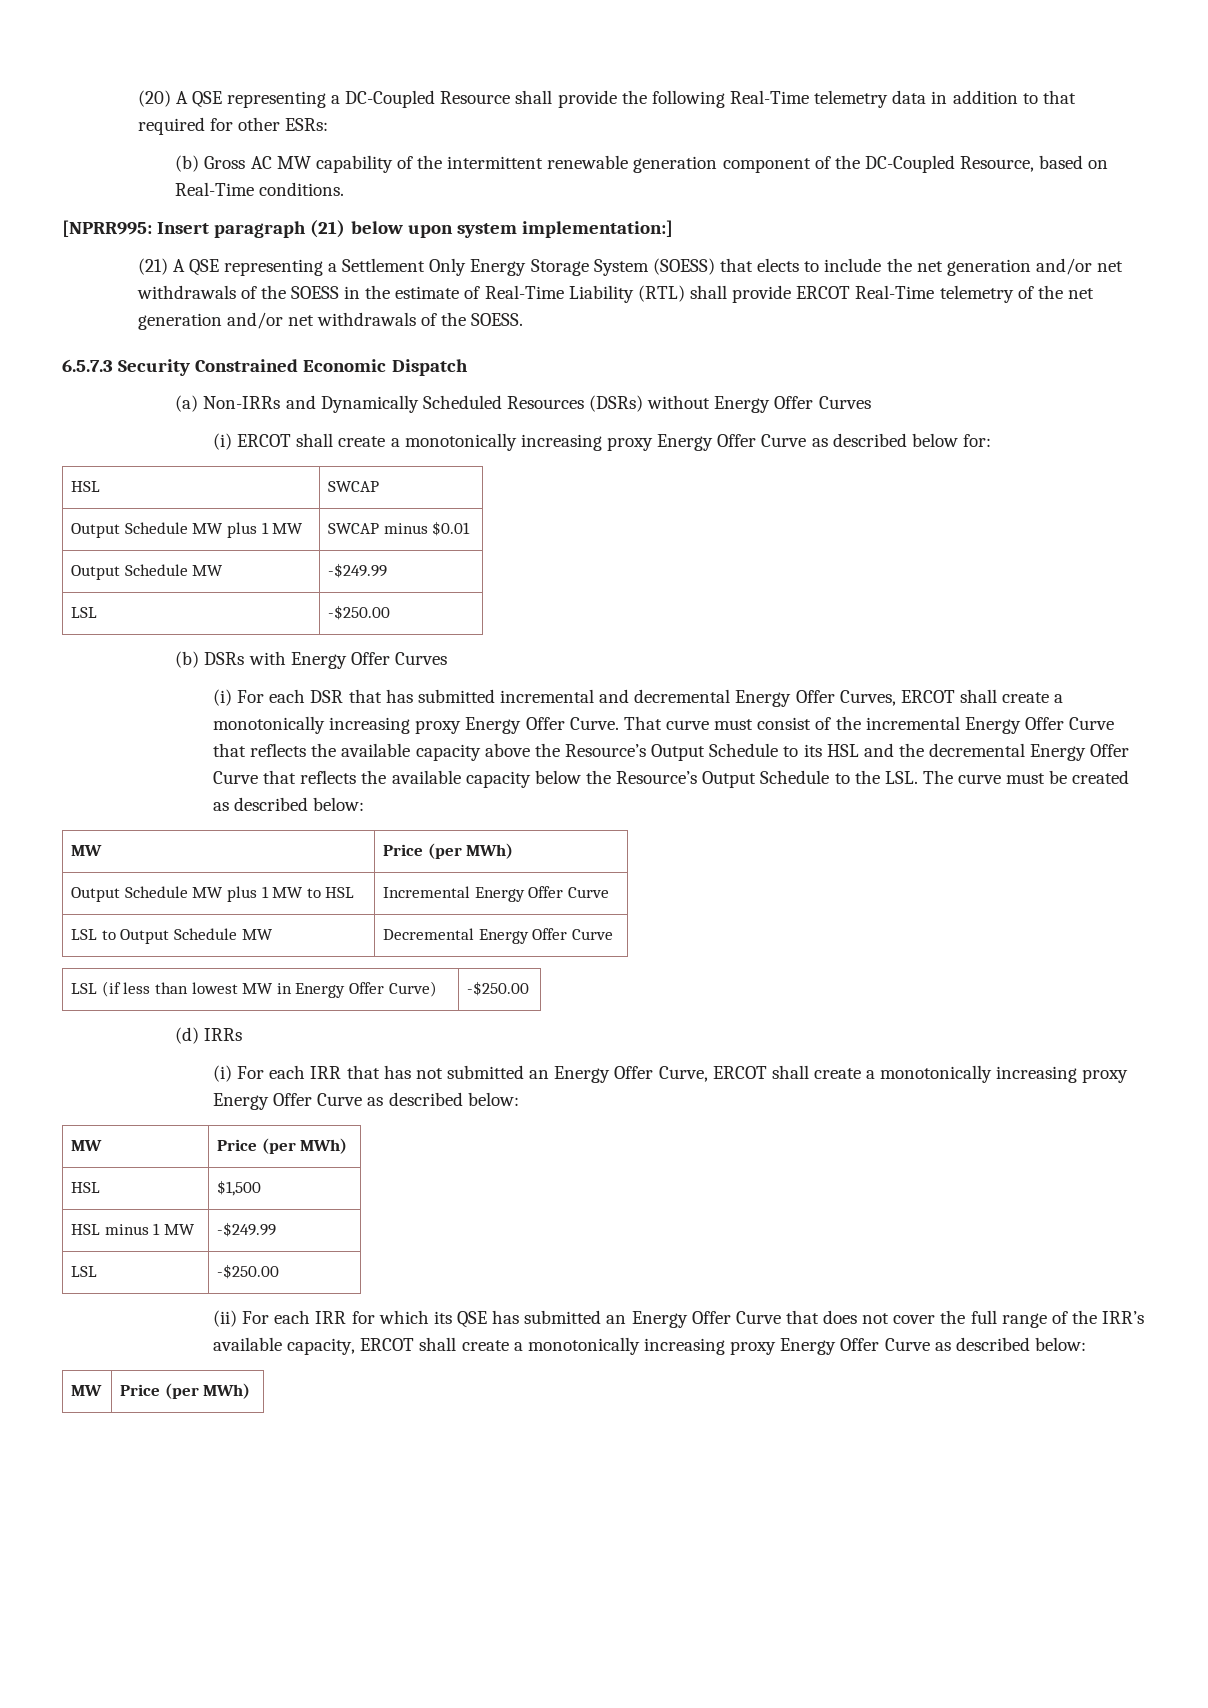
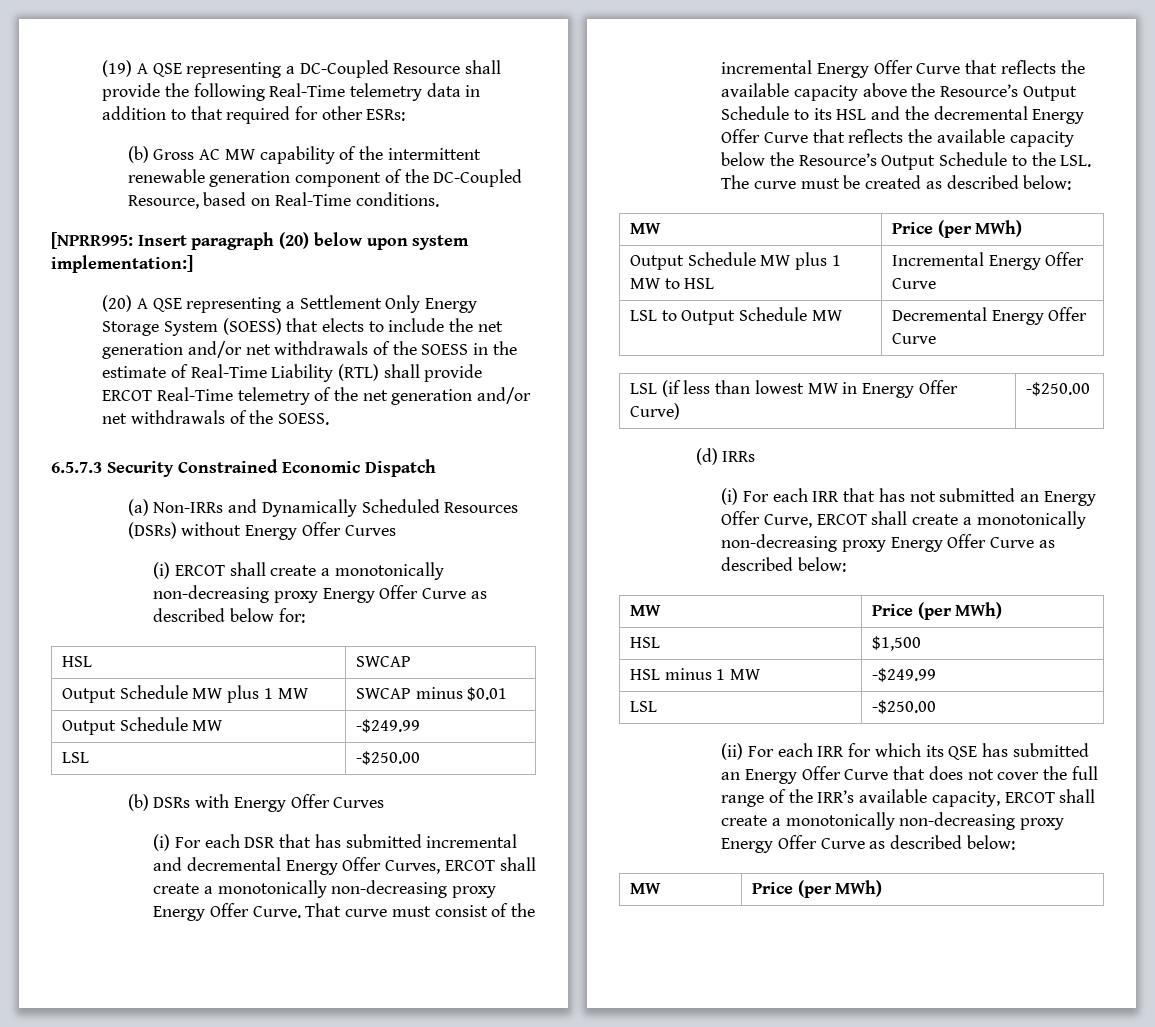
[137,90,171,107] (20) -> [102,60,133,77] (19)
[310,220,346,238] (21) -> [279,232,310,249] (20)
[137,258,168,275] (21) -> [102,295,133,312] (20)
[520,434,602,451] increasing -> [153,585,270,603] non-decreasing
[329,717,411,734] increasing -> [331,880,448,898] non-decreasing
[996,1066,1078,1083] increasing -> [721,534,838,552] non-decreasing
[643,1338,725,1355] increasing -> [899,812,1016,830] non-decreasing

